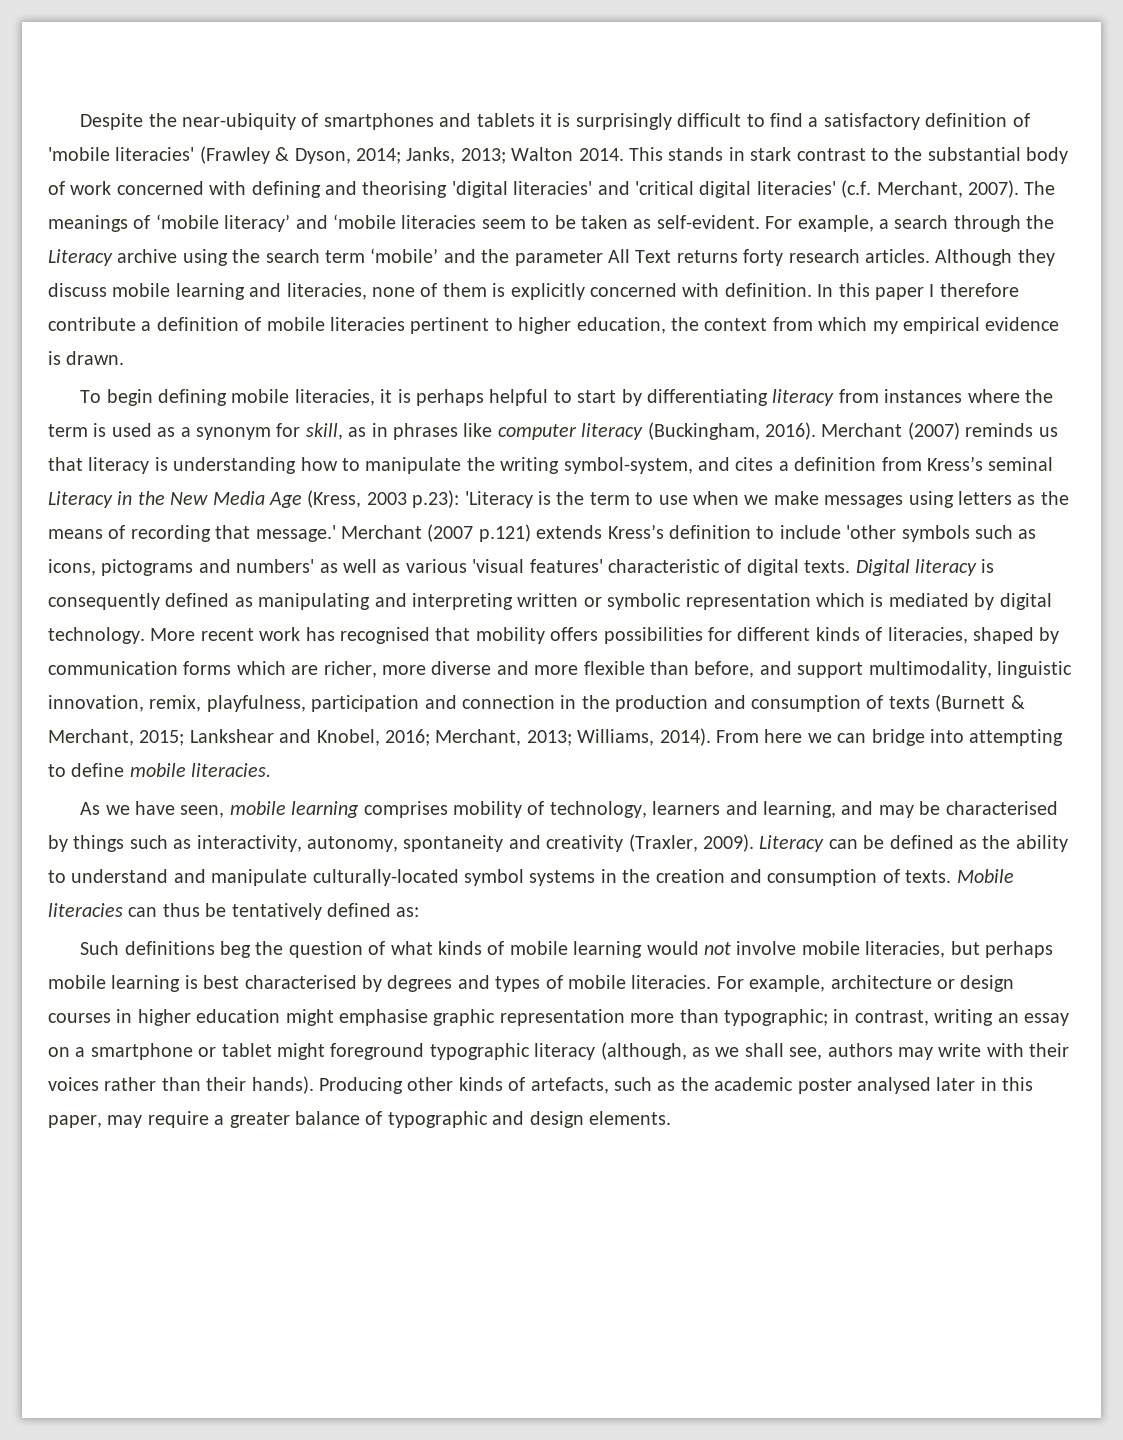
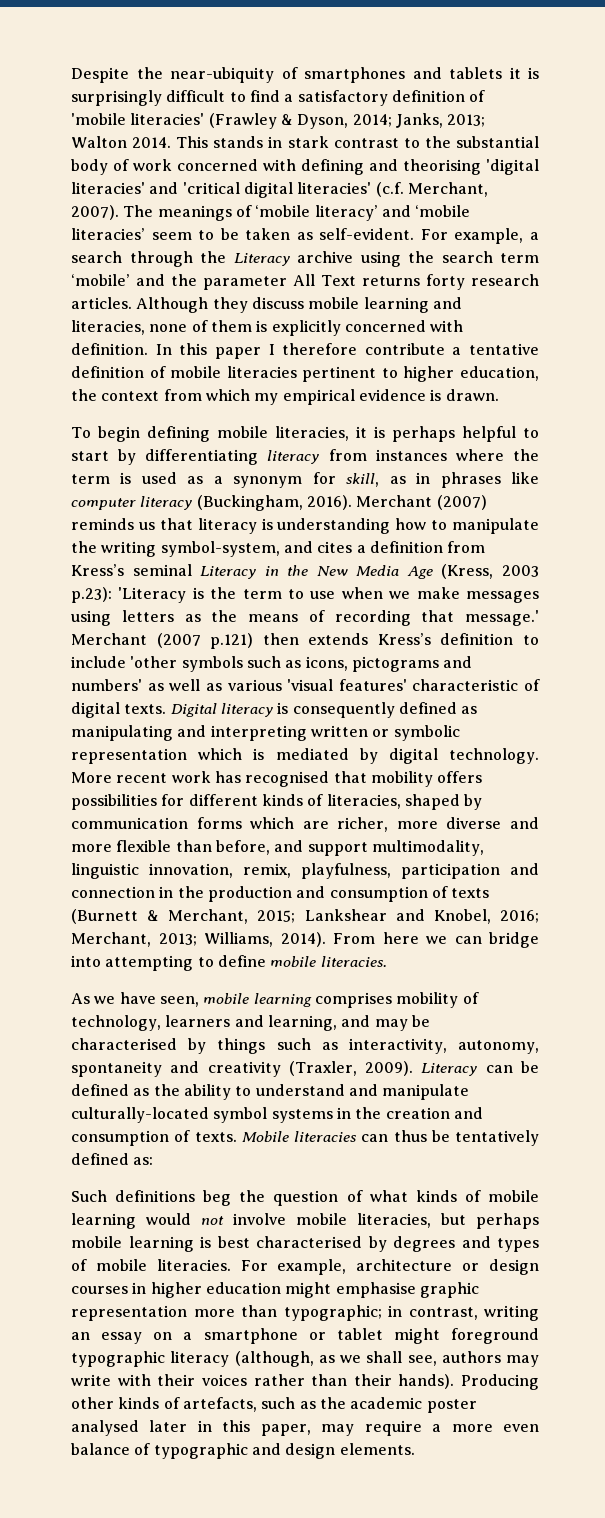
[401,215,477,229] literacies -> [71,228,145,240] literacies’
(152, 326) none -> [469,343,539,355] tentative
(531, 533) none -> [262,633,299,645] then
[229,1112,290,1128] greater -> [451,1424,540,1432] more even

